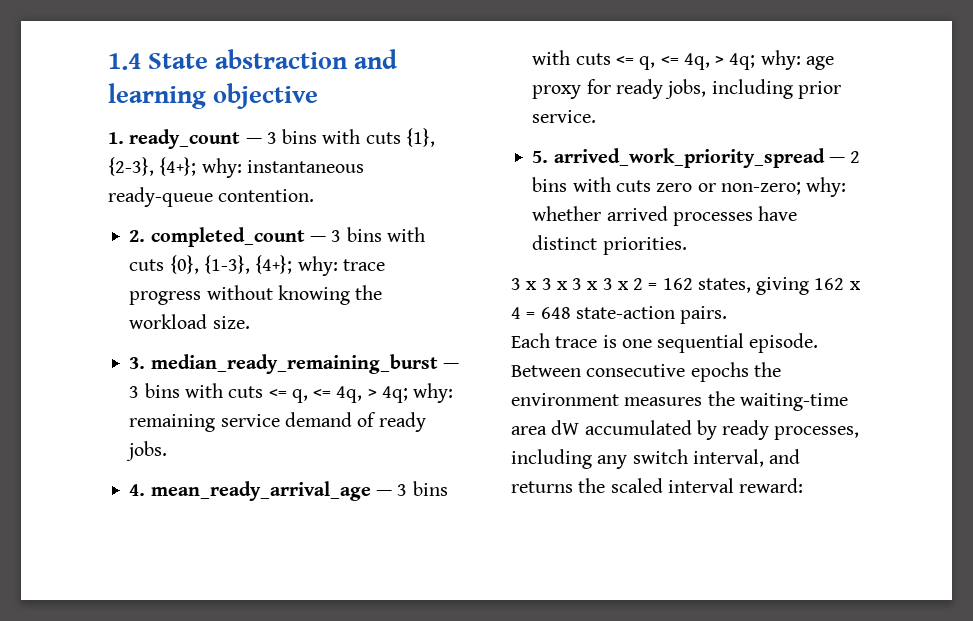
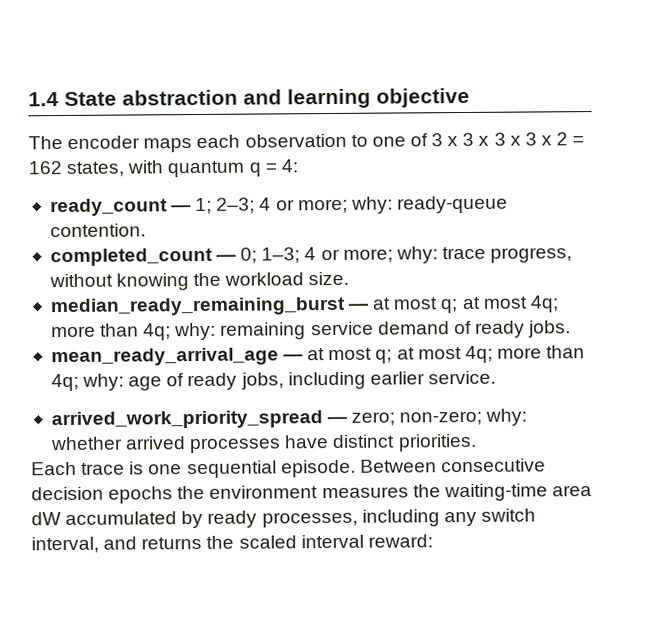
[108,128,435,149] [108,157,364,178] [108,187,315,207] [129,227,425,247] [129,255,385,276] [129,285,383,305] [129,314,250,329] [129,354,459,374] [129,383,454,403] [129,412,426,432] [126,441,168,461] [129,481,448,501] [532,50,834,70] [532,79,841,99] [532,110,597,123] [532,148,861,168] [532,177,847,197] [532,206,798,226] [532,235,687,255] 1. ready_count — 3 bins with cuts {1}, {2-3}, {4+}; why: instantaneous ready-queue contention. // 2. completed_count — 3 bins with cuts {0}, {1-3}, {4+}; why: trace progress without knowing the workload size. // 3. median_ready_remaining_burst — 3 bins with cuts <= q, <= 4q, > 4q; why: remaining service demand of ready jobs. // 4. mean_ready_arrival_age — 3 bins with cuts <= q, <= 4q, > 4q; why: age proxy for ready jobs, including prior service. // 5. arrived_work_priority_spread — 2 bins with cuts zero or non-zero; why: whether arrived processes have distinct priorities. // -> [28,133,428,153] The encoder maps each observation to one of
[756,277,861,295] [511,306,728,324] giving 162 x 4 = 648 state-action pairs. -> [127,159,298,178] [49,195,508,217] [49,223,146,238] [49,246,573,267] [48,271,350,291] [49,295,559,317] [50,320,572,341] [50,345,586,367] [50,370,496,392] [50,408,528,430] [49,433,477,454] with quantum q = 4: // ready_count — 1; 2–3; 4 or more; why: ready-queue contention. // completed_count — 0; 1–3; 4 or more; why: trace progress, without knowing the workload size. // median_ready_remaining_burst — at most q; at most 4q; more than 4q; why: remaining service demand of ready jobs. // mean_ready_arrival_age — at most q; at most 4q; more than 4q; why: age of ready jobs, including earlier service. // arrived_work_priority_spread — zero; non-zero; why: whether arrived processes have distinct priorities.
(686, 370) none -> [31,486,104,501] decision

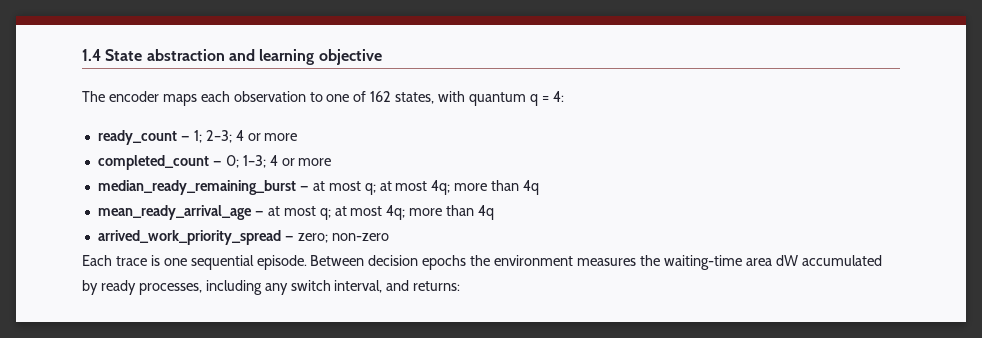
[431,132,585,147] 3 x 3 x 3 x 3 x 2 = -> (367, 96) none
[297,195,508,214] [49,223,146,238] more; why: ready-queue contention. -> [264,133,298,141] more
[342,246,573,264] [48,271,350,291] more; why: trace progress, without knowing the workload size. -> [298,158,332,166] more
[143,320,572,341] 4q; why: remaining service demand of ready jobs. -> [523,180,540,195] 4q
[50,370,496,392] [50,408,528,430] [49,433,477,454] 4q; why: age of ready jobs, including earlier service. // arrived_work_priority_spread — zero; non-zero; why: whether arrived processes have distinct priorities. -> [478,205,495,220] [97,230,389,245] 4q // arrived_work_priority_spread — zero; non-zero
[440,458,546,473] consecutive -> (365, 260) none
[141,534,433,550] returns the scaled interval reward: -> [413,281,461,291] returns:

